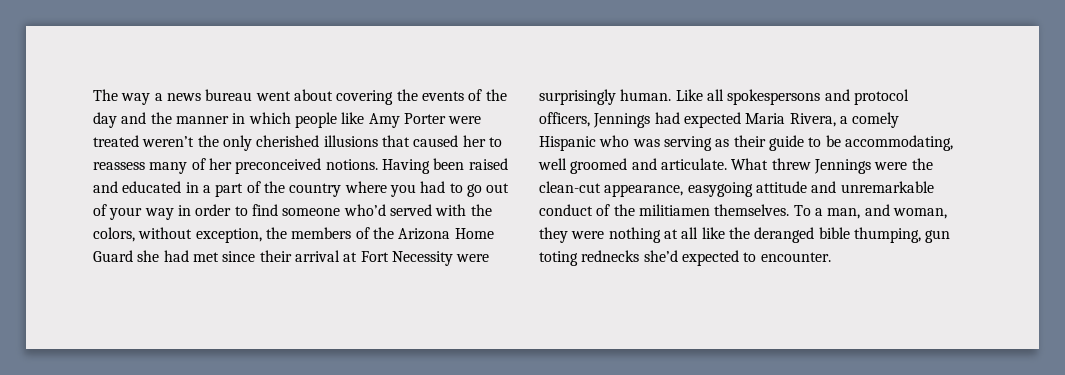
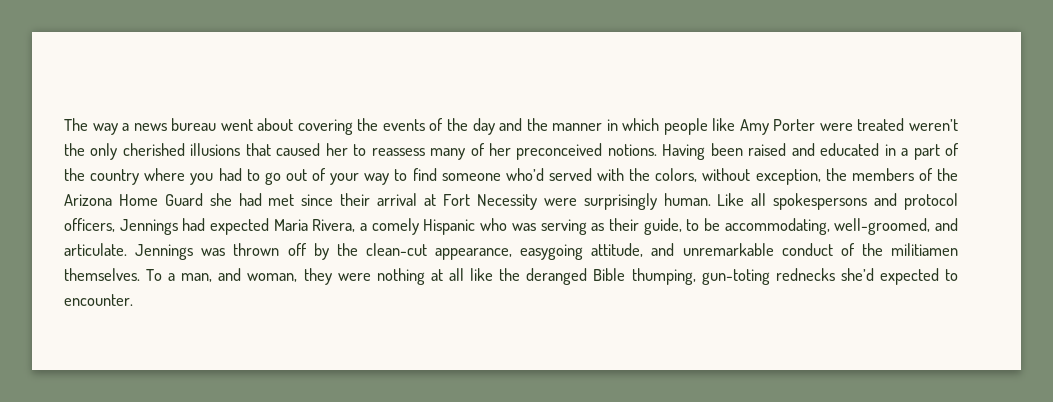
[177,204,232,216] in order -> (390, 179) none
[768,135,804,151] guide -> [643,218,682,235] guide,
[538,158,908,174] well groomed and articulate. What threw Jennings were -> [834,218,959,235] [64,243,329,260] well-groomed, and articulate. Jennings was thrown off by
[755,181,807,193] attitude -> [591,243,644,257] attitude,
[818,227,951,243] [539,251,578,266] bible thumping, gun toting -> [593,268,770,285] Bible thumping, gun-toting

